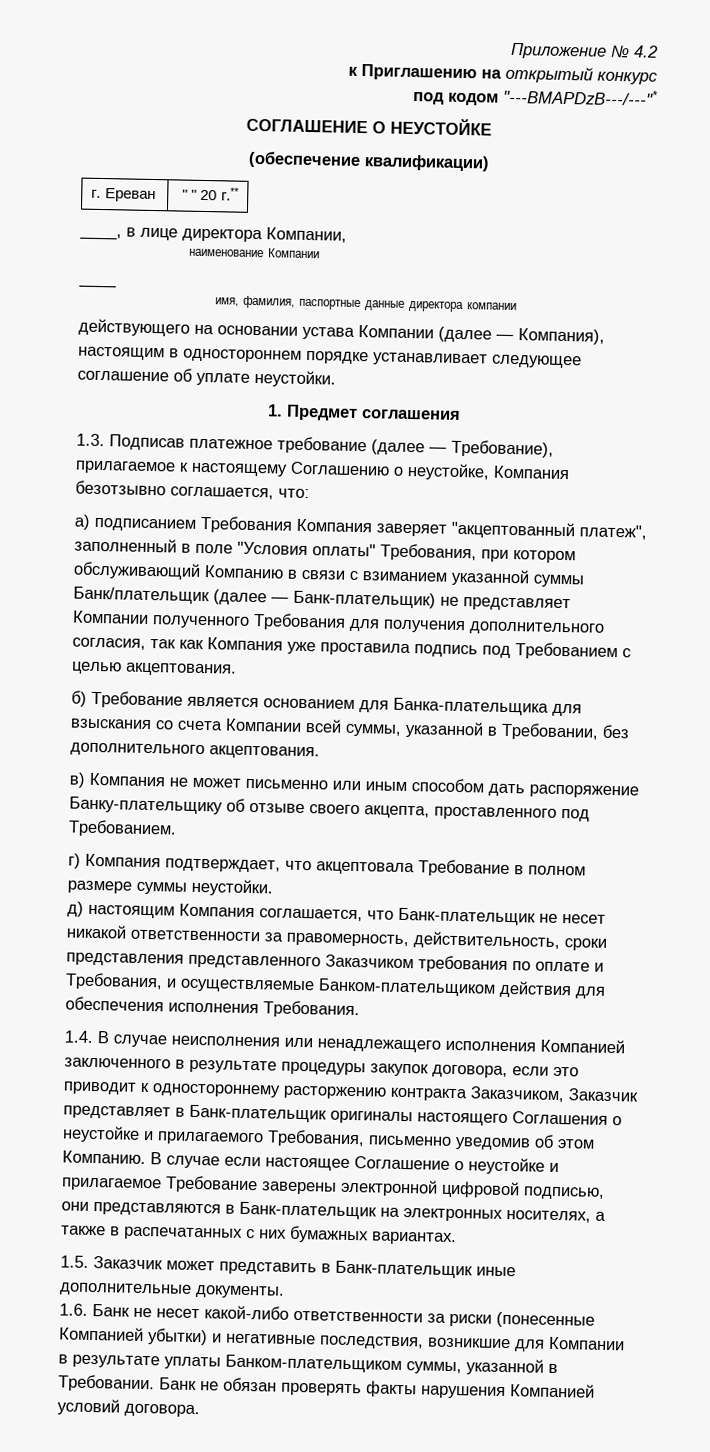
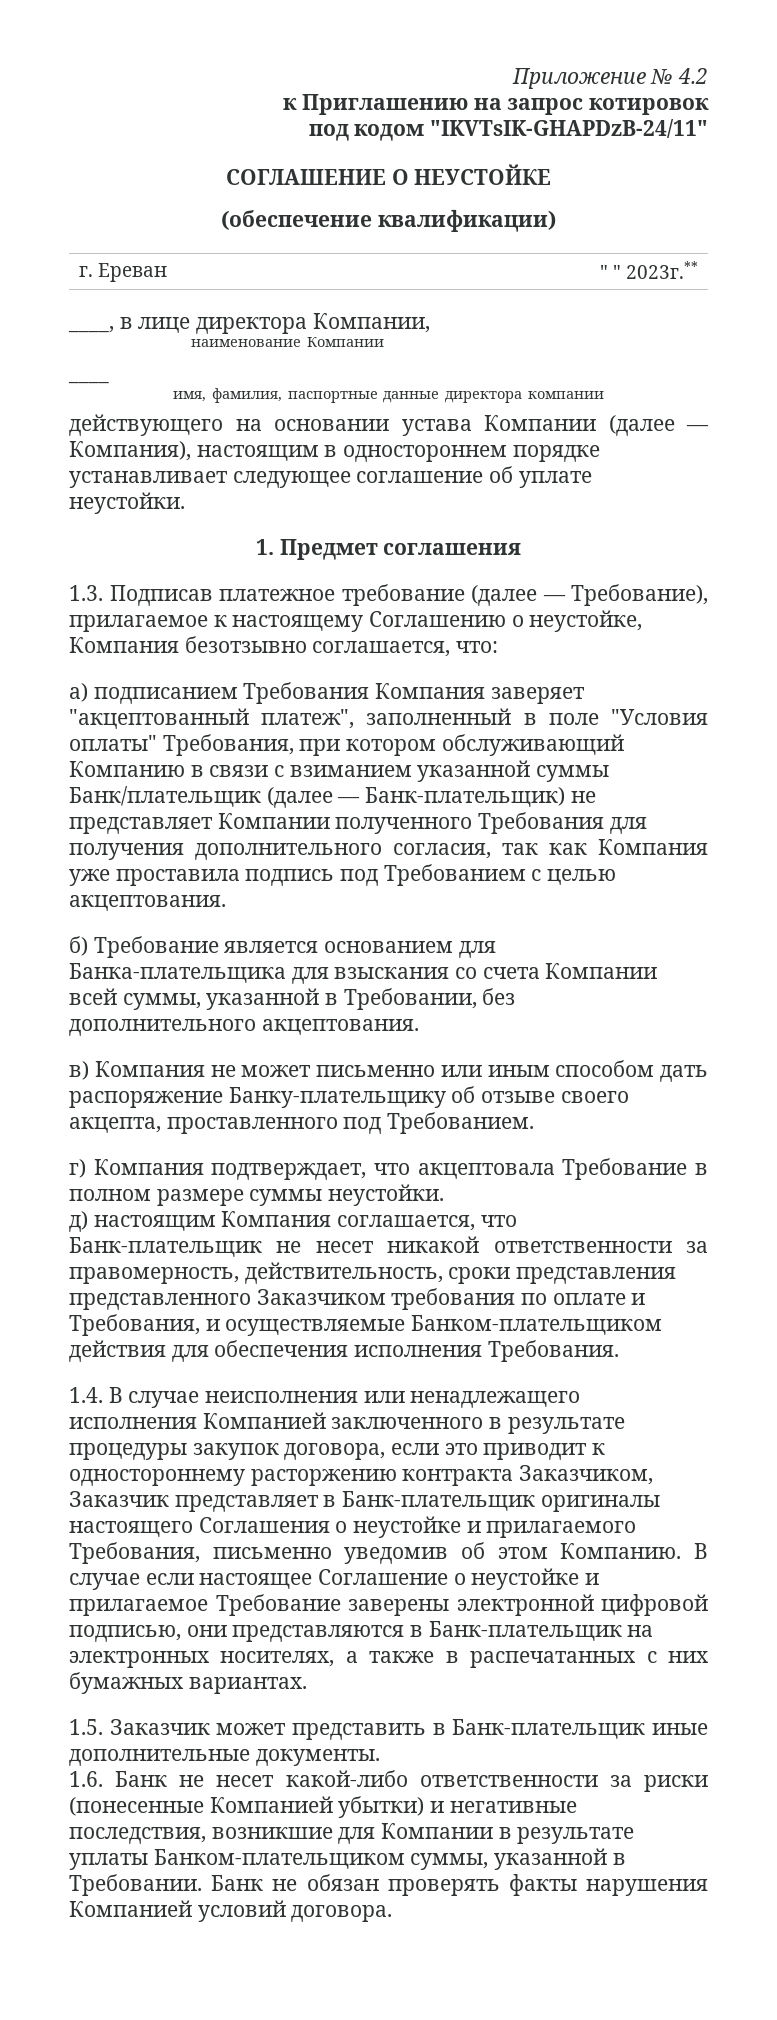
[505,65,658,85] открытый конкурс -> [507,98,709,115] запрос котировок
[503,87,658,106] "---BMAPDzB---/---"* -> [430,119,708,138] "IKVTsIK-GHAPDzB-24/11"
[200,187,239,201] 20 г.** -> [626,261,699,279] 2023г.**

